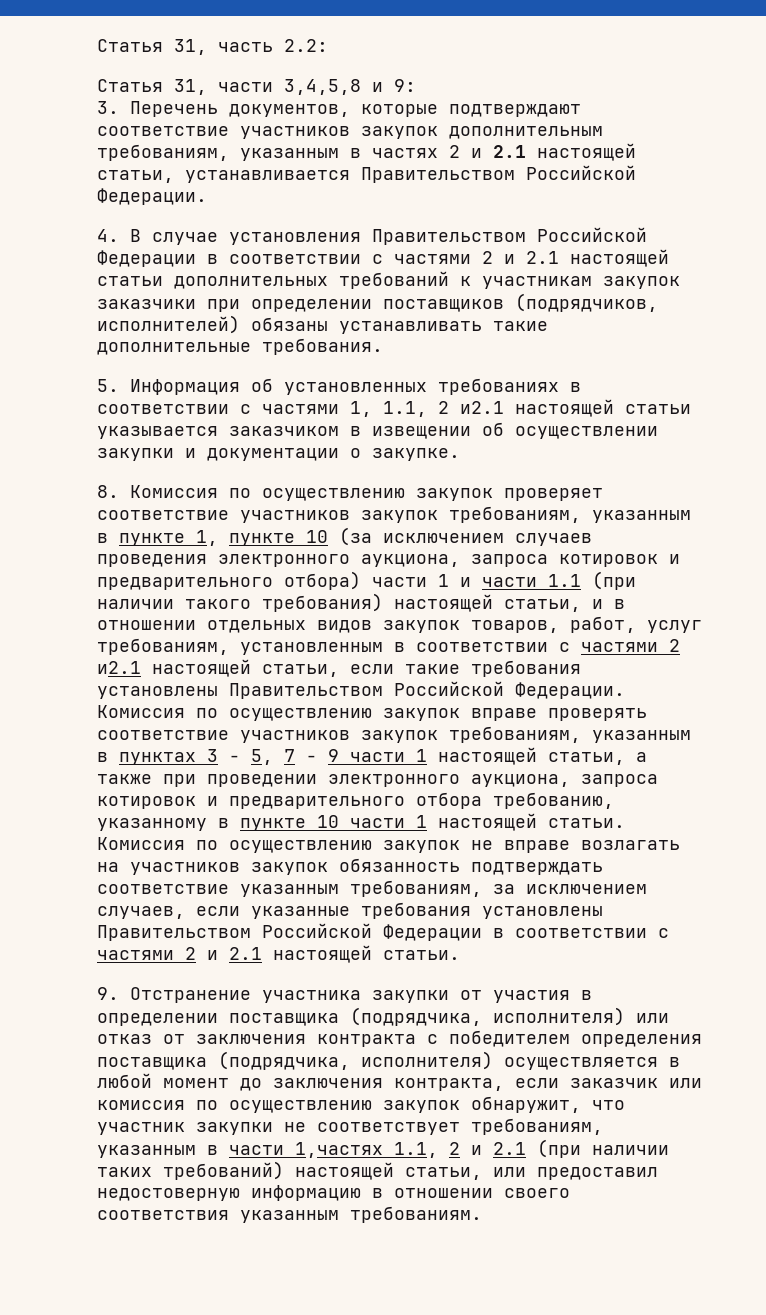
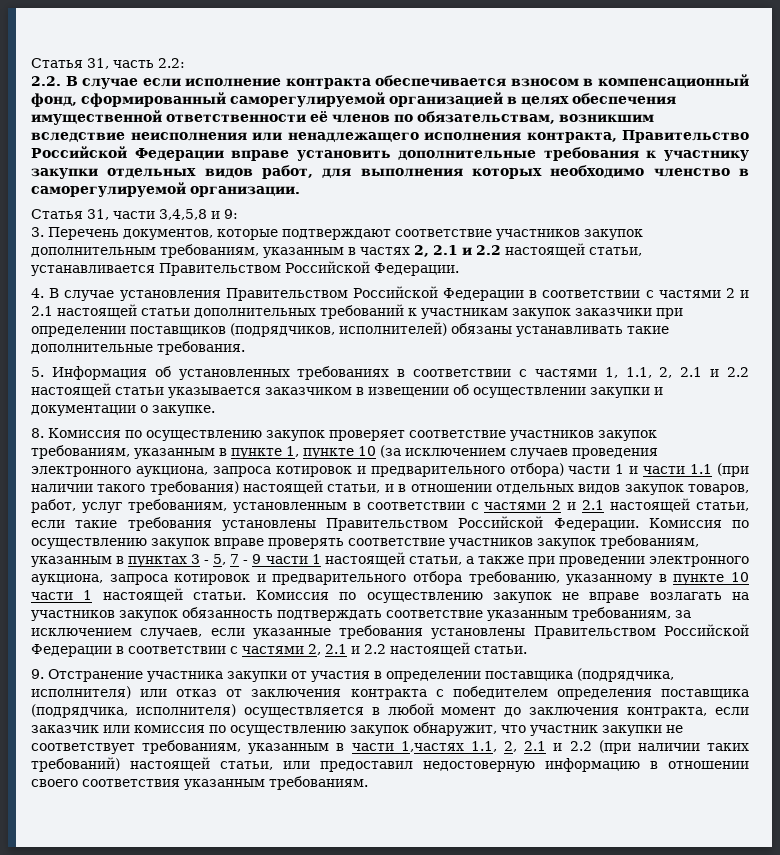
(328, 45) none -> [31,74,749,89] [31,92,676,107] [31,110,654,125] [31,130,749,143] [31,146,749,161] [31,165,749,179] [31,182,300,197] // 2.2. В случае если исполнение контракта обеспечивается взносом в компенсационный фонд, сформированный саморегулируемой организацией в целях обеспечения имущественной ответственности её членов по обязательствам, возникшим вследствие неисполнения или ненадлежащего исполнения контракта, Правительство Российской Федерации вправе установить дополнительные требования к участнику закупки отдельных видов работ, для выполнения которых необходимо членство в саморегулируемой организации.
[449,145,526,158] 2 и 2.1 -> [414,245,501,257] 2, 2.1 и 2.2
[438,401,504,414] 2 и2.1 -> [659,367,749,378] 2, 2.1 и 2.2
[97,661,141,674] и2.1 -> [567,500,605,510] и 2.1
[185,947,262,960] 2 и 2.1 -> [308,644,386,655] 2, 2.1 и 2.2
[449,1142,526,1155] 2 и 2.1 -> [504,741,592,752] 2, 2.1 и 2.2

